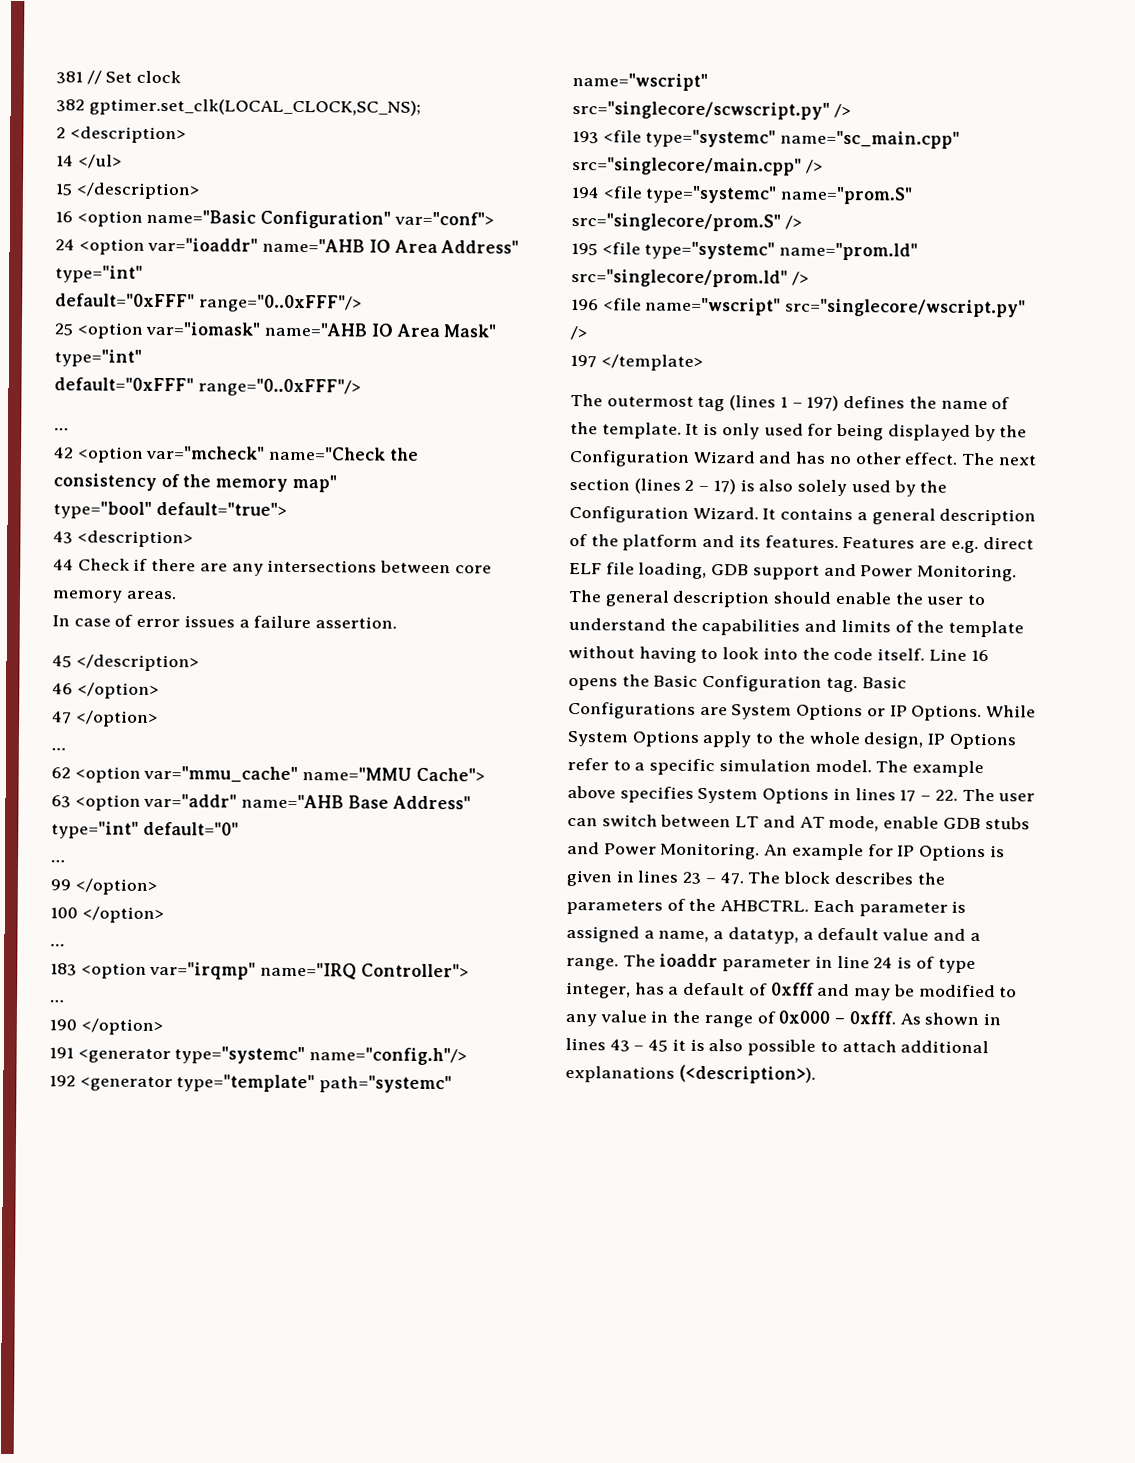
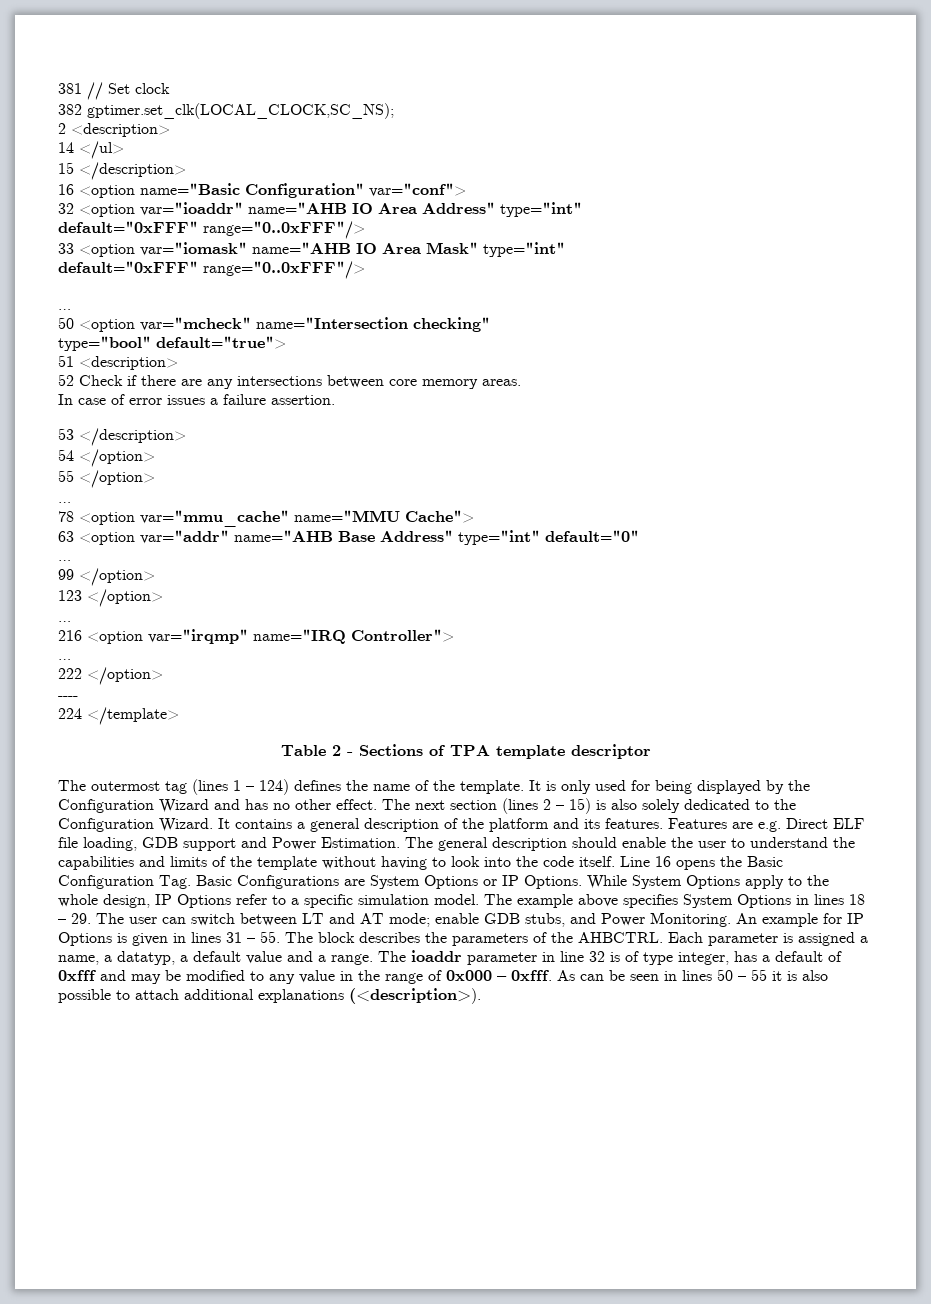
[55,239,75,251] 24 -> [58,203,74,214] 32
[54,323,73,336] 25 -> [58,243,74,254] 33
[53,447,74,459] 42 -> [58,317,74,329] 50
[268,446,419,461] [53,473,337,493] name="Check the consistency of the memory map" -> [256,317,490,332] name="Intersection checking"
[53,530,193,548] [53,559,74,571] 43 <description> // 44 -> [58,355,178,370] [58,374,74,386] 51 <description> // 52
[52,654,199,672] [52,682,159,699] [52,710,158,727] [51,747,66,751] [51,767,71,779] 45 </description> // 46 </option> // 47 </option> // … // 62 -> [58,428,186,446] [58,449,155,467] [58,470,155,488] [58,502,71,503] [58,511,74,522] 53 </description> // 54 </option> // 55 </option> // … // 78
[50,906,164,924] [50,943,65,947] [50,963,77,976] 100 </option> // … // 183 -> [58,589,163,607] [58,621,71,622] [58,630,82,641] 123 </option> // … // 216
[49,1018,163,1036] [49,1046,468,1066] [49,1074,453,1094] [572,73,708,92] [572,101,851,120] [572,129,961,149] [572,157,823,176] [571,185,913,205] [571,213,802,232] [571,241,919,261] [571,269,809,288] [571,297,1027,318] [570,326,587,341] [570,354,703,371] 190 </option> // 191 <generator type="systemc" name="config.h"/> // 192 <generator type="template" path="systemc" name="wscript" // src="singlecore/scwscript.py" /> // 193 <file type="systemc" name="sc_main.cpp" src="singlecore/main.cpp" /> // 194 <file type="systemc" name="prom.S" src="singlecore/prom.S" /> // 195 <file type="systemc" name="prom.ld" src="singlecore/prom.ld" /> // 196 <file name="wscript" src="singlecore/wscript.py" /> // 197 </template> -> [58,667,163,685] [58,696,78,700] [58,707,179,725] [280,744,651,759] 222 </option> // ---- // 224 </template> // Table 2 - Sections of TPA template descriptor
[806,395,840,411] 197) -> [259,779,289,795] 124)
[712,479,736,495] 17) -> [569,798,591,814] 15)
[850,480,916,497] used by -> [684,799,769,810] dedicated to
[982,537,1034,550] direct -> [786,818,828,829] Direct
[917,564,1018,582] Monitoring. -> [321,837,400,848] Estimation.
[825,677,858,693] tag. -> [159,875,191,889] Tag.
[899,789,958,802] 17 – 22. -> [849,894,865,905] [58,913,91,924] 18 – 29.
[828,815,880,832] mode, -> [389,913,430,927] mode;
[984,817,1030,830] stubs -> [525,913,565,927] stubs,
[682,871,744,885] 23 – 47. -> [226,931,280,943] 31 – 55.
[873,957,894,969] 24 -> [589,951,605,962] 32
[924,1012,1001,1026] [565,1037,669,1052] shown in lines 43 – 45 -> [580,969,767,981] can be seen in lines 50 – 55

